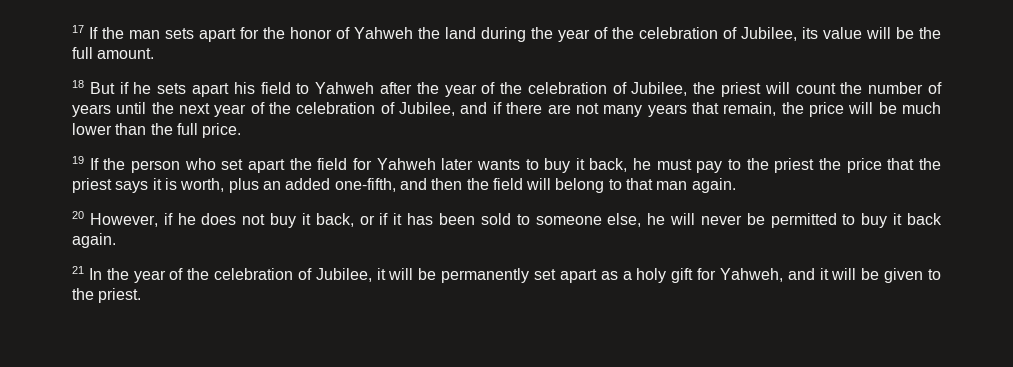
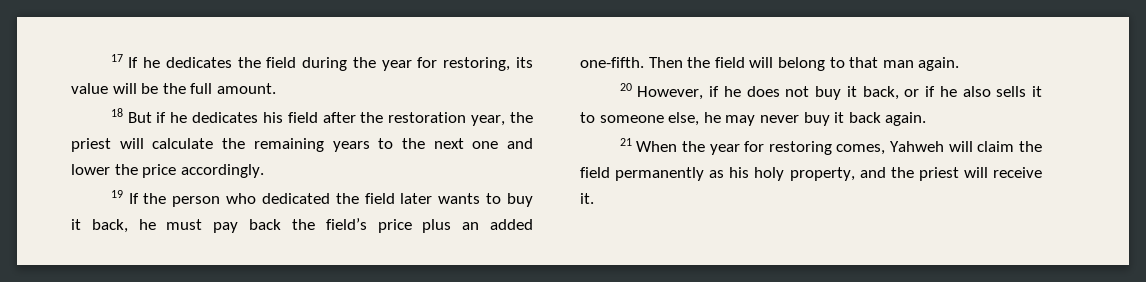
[102,27,797,42] the man sets apart for the honor of Yahweh the land during the year of the celebration of Jubilee, -> [143,57,511,71] he dedicates the field during the year for restoring,
[157,82,942,97] [72,102,941,117] [72,123,242,138] sets apart his field to Yahweh after the year of the celebration of Jubilee, the priest will count the number of years until the next year of the celebration of Jubilee, and if there are not many years that remain, the price will be much lower than the full price. -> [192,112,533,126] [71,138,533,152] [71,164,264,178] dedicates his field after the restoration year, the priest will calculate the remaining years to the next one and lower the price accordingly.
[221,158,436,173] set apart the field for Yahweh -> [261,193,395,204] dedicated the field
[728,158,942,173] [72,178,463,193] to the priest the price that the priest says it is worth, plus an added one-fifth, and then -> [249,218,533,233] [580,57,683,68] back the field’s price plus an added one-fifth. Then
[393,213,856,228] it has been sold to someone else, he will never be permitted to -> [939,86,1042,97] [580,112,799,126] he also sells it to someone else, he may never
[88,268,941,283] [72,288,142,303] In the year of the celebration of Jubilee, it will be permanently set apart as a holy gift for Yahweh, and it will be given to the priest. -> [636,141,1042,155] [580,167,1042,181] [580,193,594,204] When the year for restoring comes, Yahweh will claim the field permanently as his holy property, and the priest will receive it.

